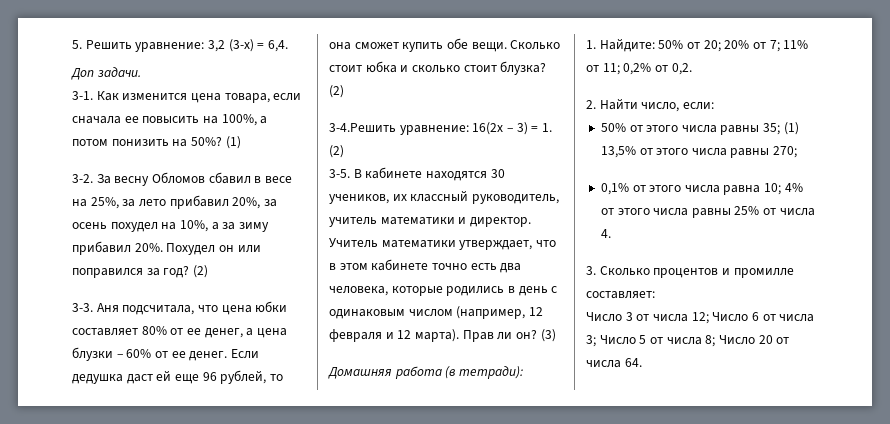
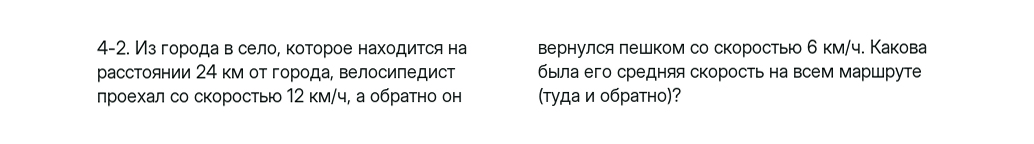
[72,39,288,52] [71,67,141,80] [72,91,302,103] [72,114,268,126] [72,136,241,149] [72,172,292,186] [72,195,277,209] [72,220,269,232] [72,241,261,255] [72,265,208,278] [72,301,288,315] [72,326,287,338] [72,347,259,361] [72,370,283,384] [329,38,561,52] [329,61,547,75] [329,85,344,98] [329,122,552,135] [329,145,344,158] [329,167,505,181] [329,190,559,204] [329,217,531,227] [329,238,556,250] [329,259,522,273] [329,286,558,296] [329,306,543,319] [329,329,556,342] [328,366,523,379] [586,38,809,52] [586,63,692,75] [586,98,714,112] [600,122,799,135] [600,146,798,158] [600,183,803,195] [600,206,815,218] [600,229,611,238] [586,266,794,278] [586,291,655,299] [586,312,815,324] [586,335,790,347] [586,358,642,368] 5. Решить уравнение: 3,2 (3-х) = 6,4. // Доп задачи. // 3-1. Как изменится цена товара, если сначала ее повысить на 100%, а потом понизить на 50%? (1) // 3-2. За весну Обломов сбавил в весе на 25%, за лето прибавил 20%, за осень похудел на 10%, а за зиму прибавил 20%. Похудел он или поправился за год? (2) // 3-3. Аня подсчитала, что цена юбки составляет 80% от ее денег, а цена блузки – 60% от ее денег. Если дедушка даст ей еще 96 рублей, то она сможет купить обе вещи. Сколько стоит юбка и сколько стоит блузка? (2) // 3-4.Решить уравнение: 16(2х – 3) = 1. (2) // 3-5. В кабинете находятся 30 учеников, их классный руководитель, учитель математики и директор. Учитель математики утверждает, что в этом кабинете точно есть два человека, которые родились в день с одинаковым числом (например, 12 февраля и 12 марта). Прав ли он? (3) // Домашняя работа (в тетради): // 1. Найдите: 50% от 20; 20% от 7; 11% от 11; 0,2% от 0,2. // 2. Найти число, если: // 50% от этого числа равны 35; (1) 13,5% от этого числа равны 270; // 0,1% от этого числа равна 10; 4% от этого числа равны 25% от числа 4. // 3. Сколько процентов и промилле составляет: // Число 3 от числа 12; Число 6 от числа 3; Число 5 от числа 8; Число 20 от числа 64. -> [96,40,467,59] [96,64,457,83] [97,88,463,107] [537,39,927,58] [537,63,923,82] [538,87,682,106] 4-2. Из города в село, которое находится на расстоянии 24 км от города, велосипедист проехал со скоростью 12 км/ч, а обратно он вернулся пешком со скоростью 6 км/ч. Какова была его средняя скорость на всем маршруте (туда и обратно)?

